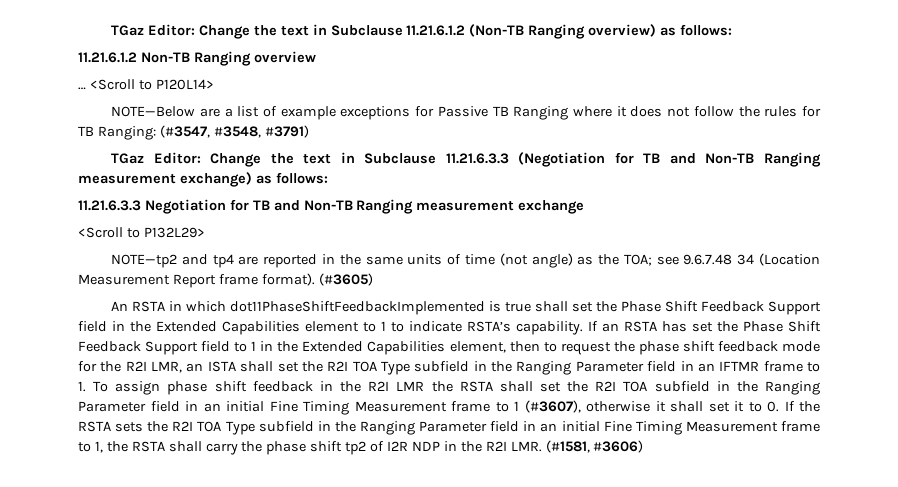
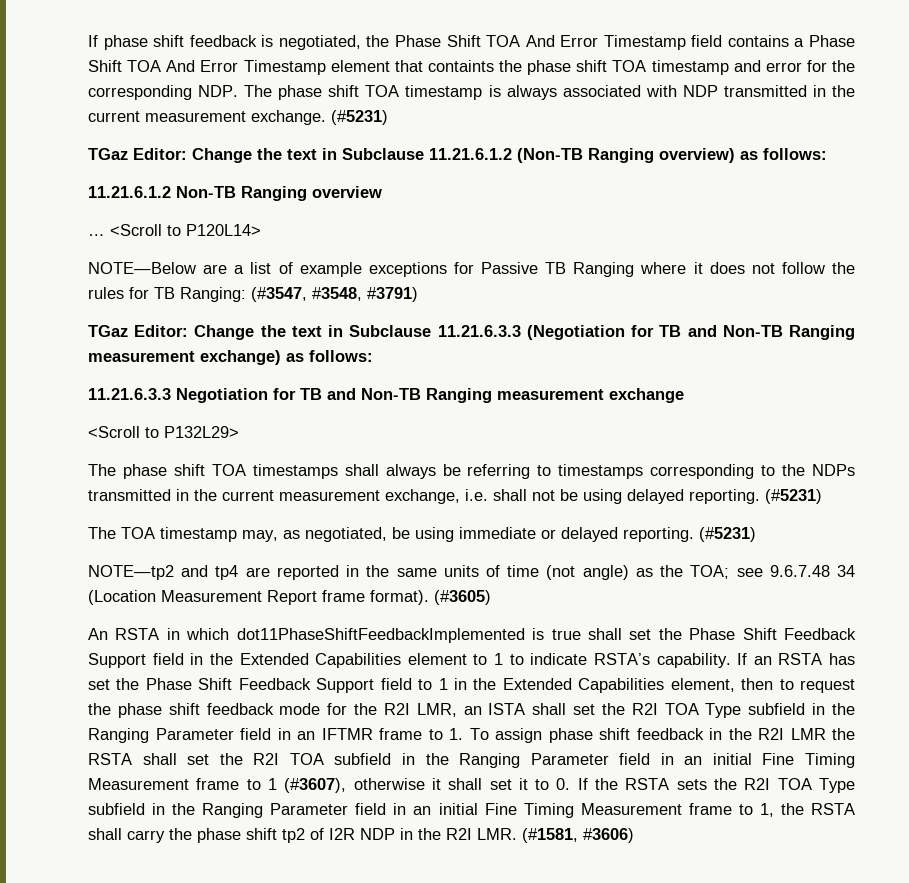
(111, 30) none -> [88,35,855,50] [88,60,855,75] [88,85,855,100] [88,110,388,125] If phase shift feedback is negotiated, the Phase Shift TOA And Error Timestamp field contains a Phase Shift TOA And Error Timestamp element that containts the phase shift TOA timestamp and error for the corresponding NDP. The phase shift TOA timestamp is always associated with NDP transmitted in the current measurement exchange. (#5231) //
(205, 232) none -> [88,464,856,479] [88,489,822,504] [88,527,756,542] // The phase shift TOA timestamps shall always be referring to timestamps corresponding to the NDPs transmitted in the current measurement exchange, i.e. shall not be using delayed reporting. (#5231) // The TOA timestamp may, as negotiated, be using immediate or delayed reporting. (#5231)

